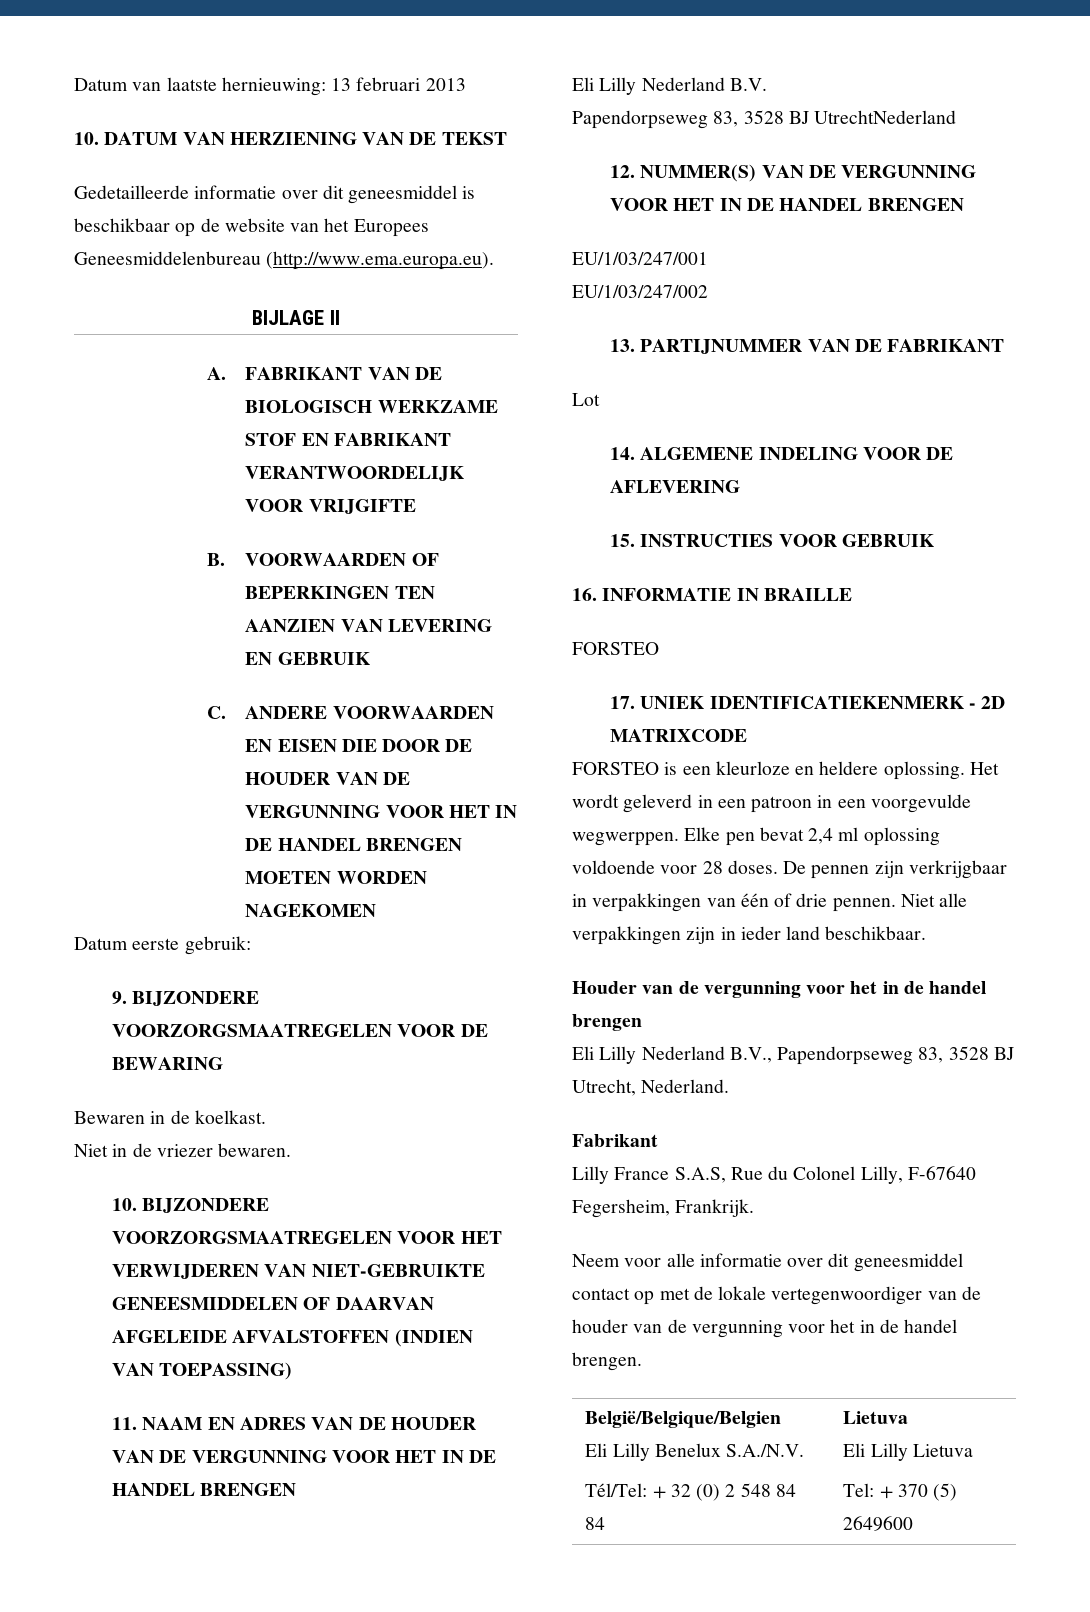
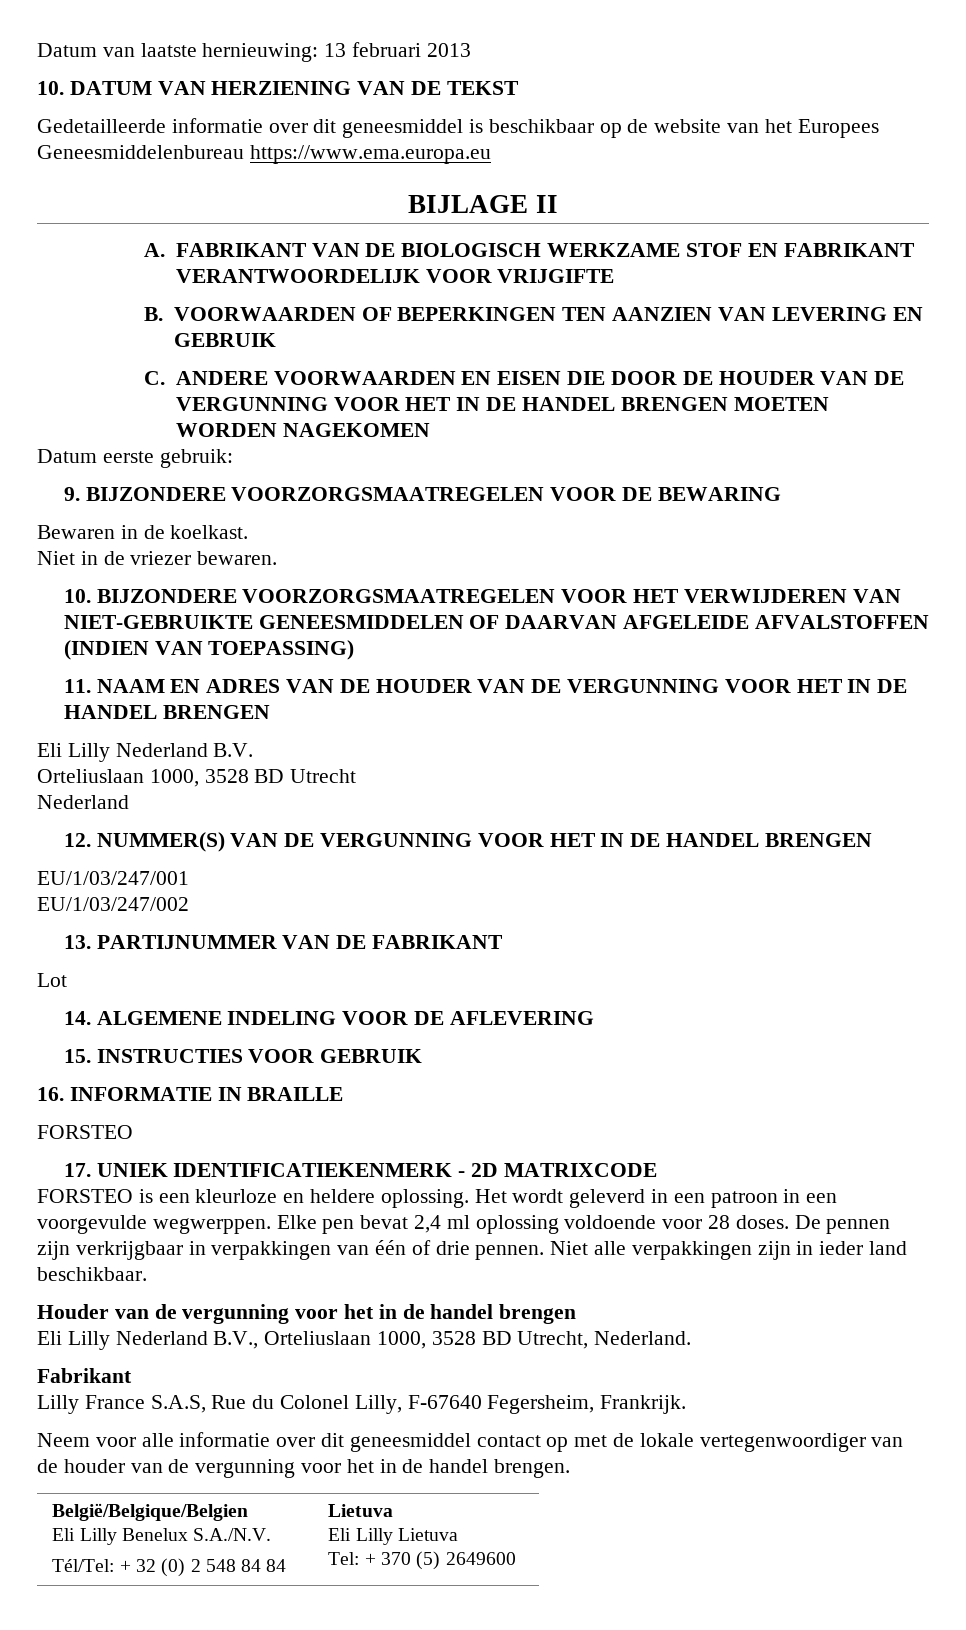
[266,251,495,270] (http://www.ema.europa.eu). -> [249,145,491,164] https://www.ema.europa.eu
[572,110,957,129] Papendorpseweg 83, 3528 BJ UtrechtNederland -> [37,769,357,787] [37,795,129,809] Orteliuslaan 1000, 3528 BD Utrecht // Nederland
[777,1046,1014,1065] Papendorpseweg 83, 3528 BJ -> [264,1331,512,1349] Orteliuslaan 1000, 3528 BD

